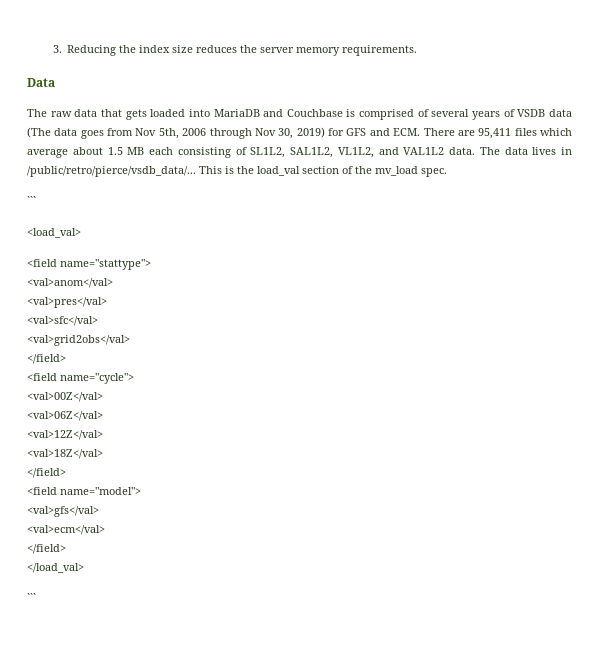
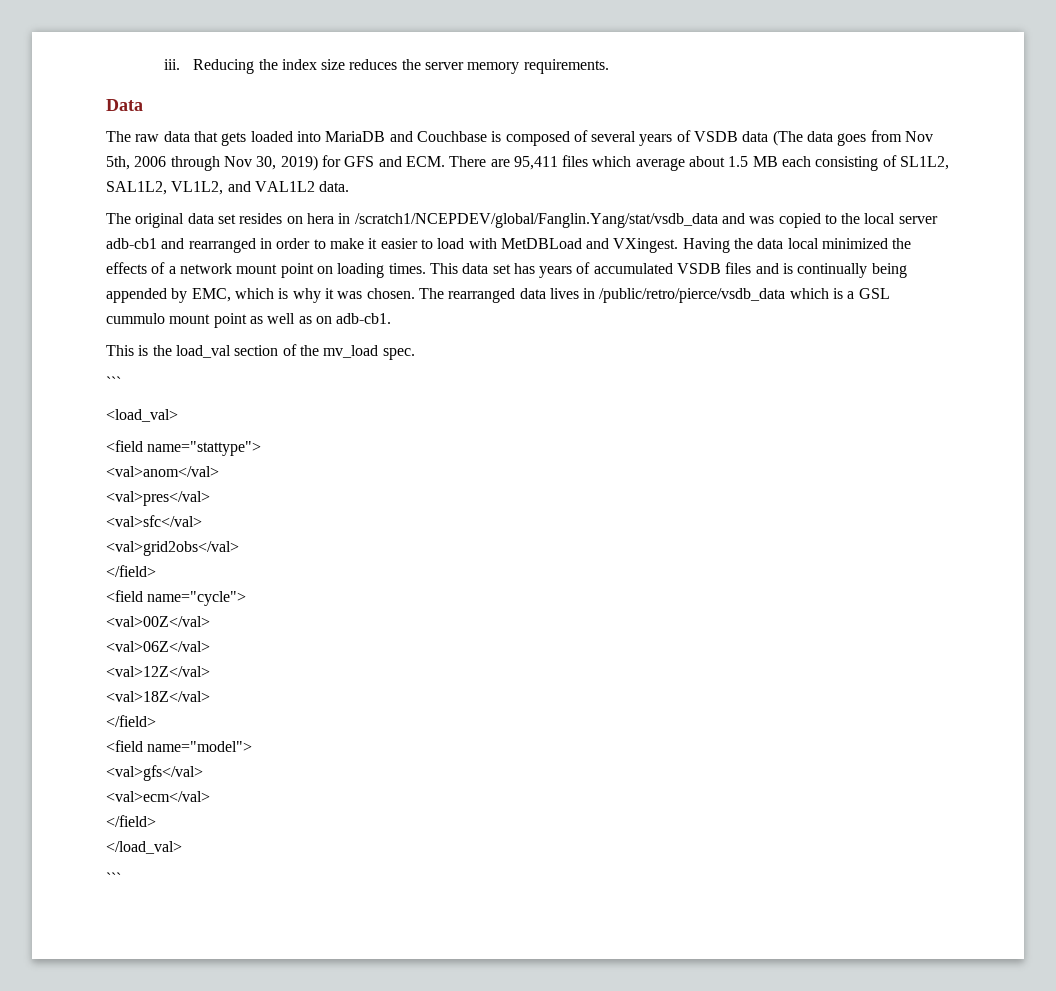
[52,45,62,53] 3. -> [164,59,181,70] iii.
[359,109,415,120] comprised -> [505,131,570,146] composed
[479,147,572,155] [27,166,196,177] The data lives in /public/retro/pierce/vsdb_data/... -> [106,213,938,228] [106,238,912,253] [106,262,907,278] [106,288,890,303] [106,313,392,328] // The original data set resides on hera in /scratch1/NCEPDEV/global/Fanglin.Yang/stat/vsdb_data and was copied to the local server adb-cb1 and rearranged in order to make it easier to load with MetDBLoad and VXingest. Having the data local minimized the effects of a network mount point on loading times. This data set has years of accumulated VSDB files and is continually being appended by EMC, which is why it was chosen. The rearranged data lives in /public/retro/pierce/vsdb_data which is a GSL cummulo mount point as well as on adb-cb1. //

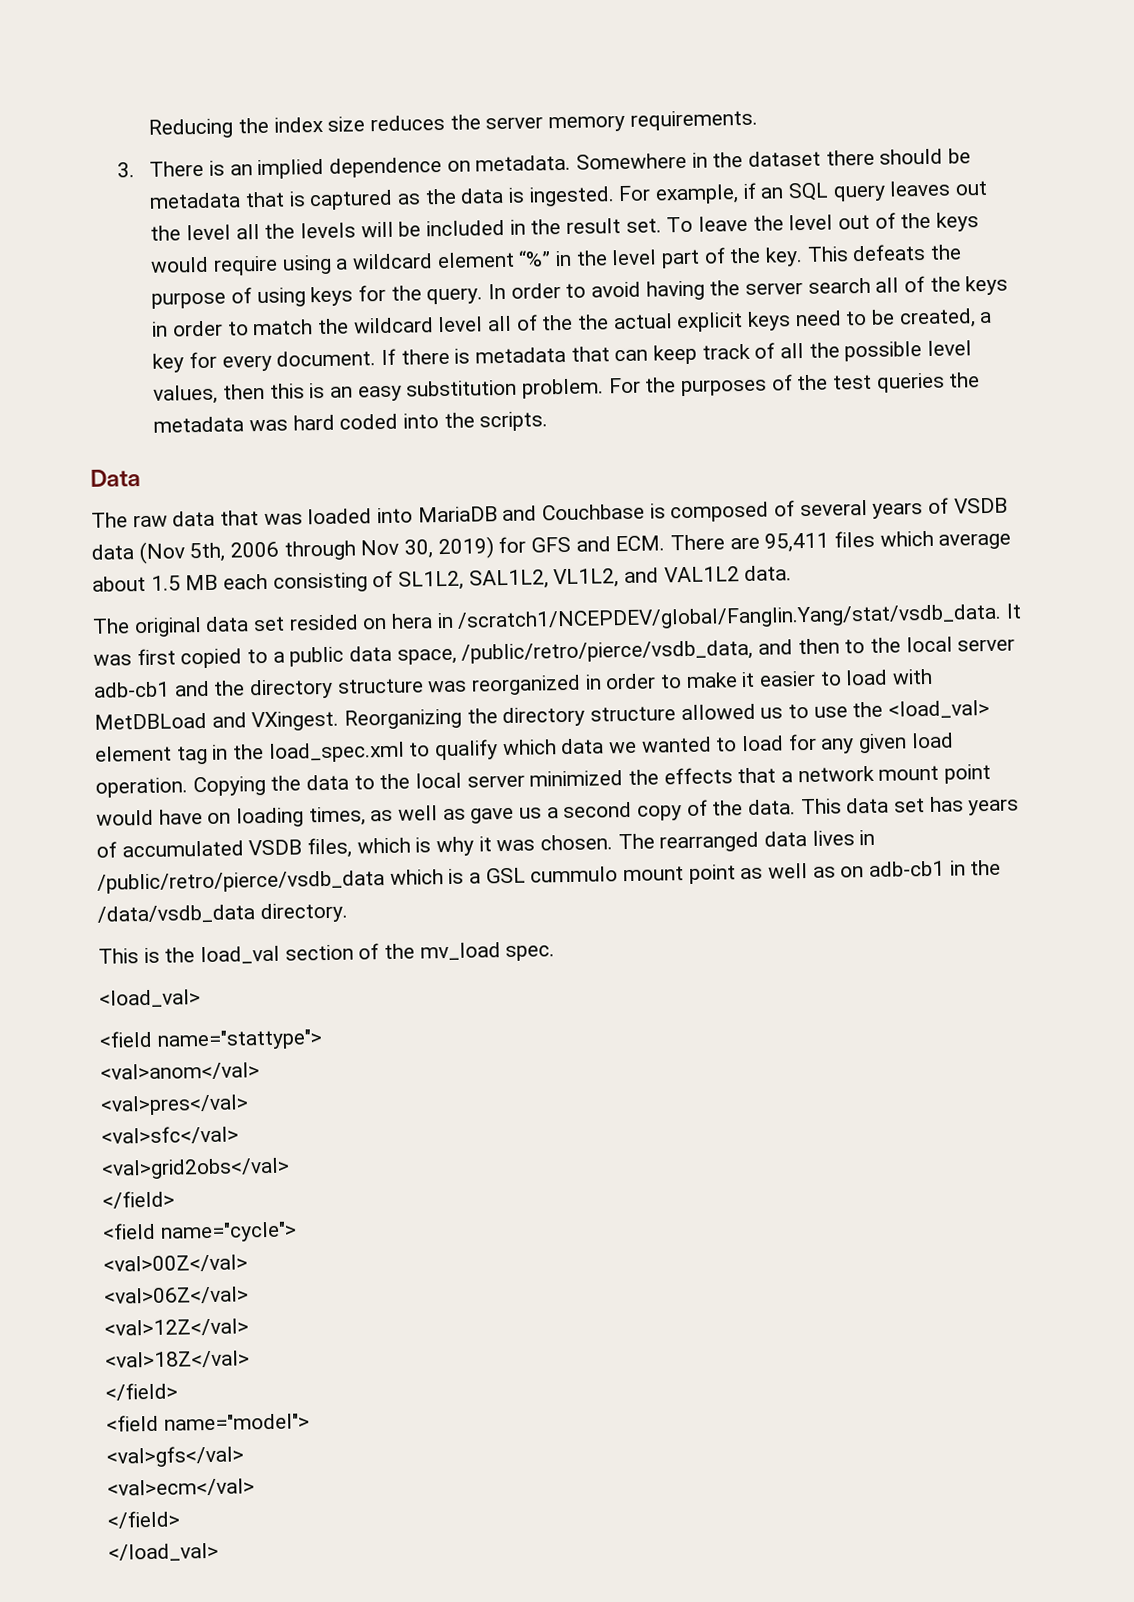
[164,59,181,70] iii. -> (148, 128) none
(609, 66) none -> [117,148,972,180] [149,180,989,211] [150,212,980,241] [150,243,963,276] [151,275,1009,309] [151,308,993,337] [152,340,973,373] [153,372,981,405] [153,411,549,433] // 3. There is an implied dependence on metadata. Somewhere in the dataset there should be metadata that is captured as the data is ingested. For example, if an SQL query leaves out the level all the levels will be included in the result set. To leave the level out of the keys would require using a wildcard element “%” in the level part of the key. This defeats the purpose of using keys for the query. In order to avoid having the server search all of the keys in order to match the wildcard level all of the the actual explicit keys need to be created, a key for every document. If there is metadata that can keep track of all the possible level values, then this is an easy substitution problem. For the purposes of the test queries the metadata was hard coded into the scripts.
[221,132,247,146] gets -> [263,513,303,525] was
[772,130,934,146] (The data goes from Nov -> [138,541,186,565] (Nov
[239,213,283,224] resides -> [288,614,359,631] resided
[354,213,821,228] /scratch1/NCEPDEV/global/Fanglin.Yang/stat/vsdb_data and was copied -> [457,603,1023,632] [93,638,840,669] /scratch1/NCEPDEV/global/Fanglin.Yang/stat/vsdb_data. It was first copied to a public data space, /public/retro/pierce/vsdb_data, and then
[188,238,256,253] rearranged -> [213,674,582,700] the directory structure was reorganized
[682,238,819,253] Having the data local -> [344,699,991,730] [95,732,954,765] [95,772,525,798] Reorganizing the directory structure allowed us to use the <load_val> element tag in the load_spec.xml to qualify which data we wanted to load for any given load operation. Copying the data to the local server
[151,262,166,274] of -> [737,767,777,784] that
[316,263,426,278] on loading times. -> [96,799,797,828] would have on loading times, as well as gave us a second copy of the data.
[725,262,907,278] [106,288,231,303] files and is continually being appended by EMC, -> [307,837,353,859] files,
[336,313,392,324] adb-cb1. -> [869,859,1002,877] [97,902,348,924] adb-cb1 in the /data/vsdb_data directory.
[106,376,121,388] // ``` -> (556, 953) none
[106,872,121,884] // ``` -> (219, 1552) none

